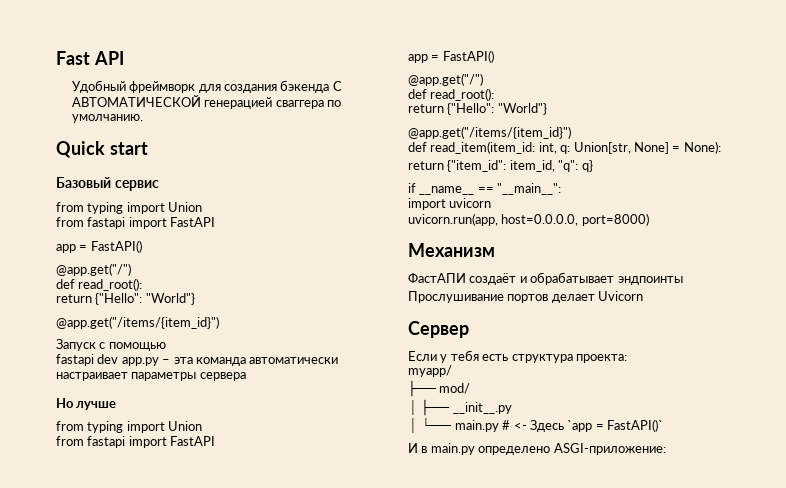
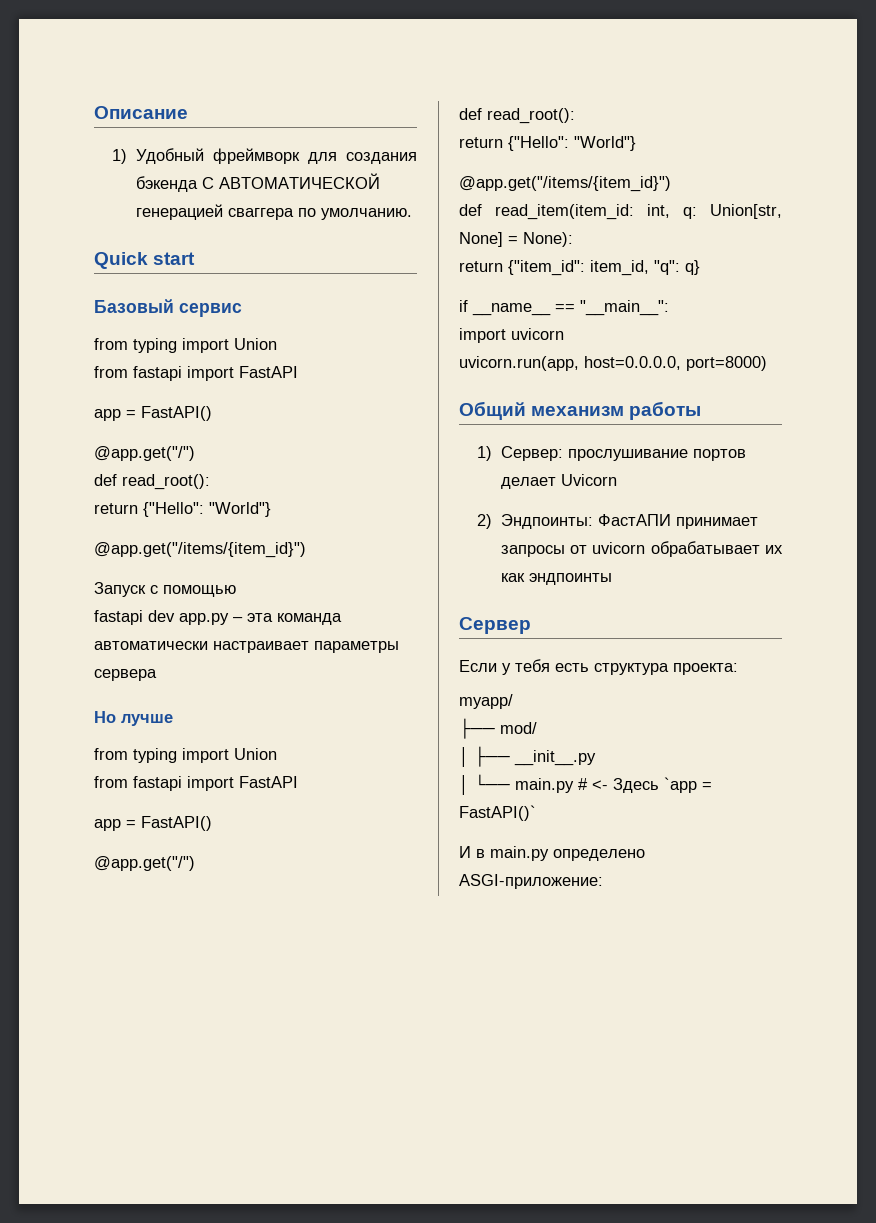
[56,51,124,65] Fast API // -> [94,106,188,119] [112,149,128,164] Описание // 1)
[408,243,495,257] [408,272,683,285] [408,291,644,303] Механизм // ФастАПИ создаёт и обрабатывает эндпоинты // Прослушивание портов делает Uvicorn -> [459,401,702,420] [477,446,746,461] [500,474,617,489] [477,514,758,529] [500,541,783,557] [500,573,612,585] Общий механизм работы // 1) Сервер: прослушивание портов делает Uvicorn // 2) Эндпоинты: ФастАПИ принимает запросы от uvicorn обрабатывает их как эндпоинты

